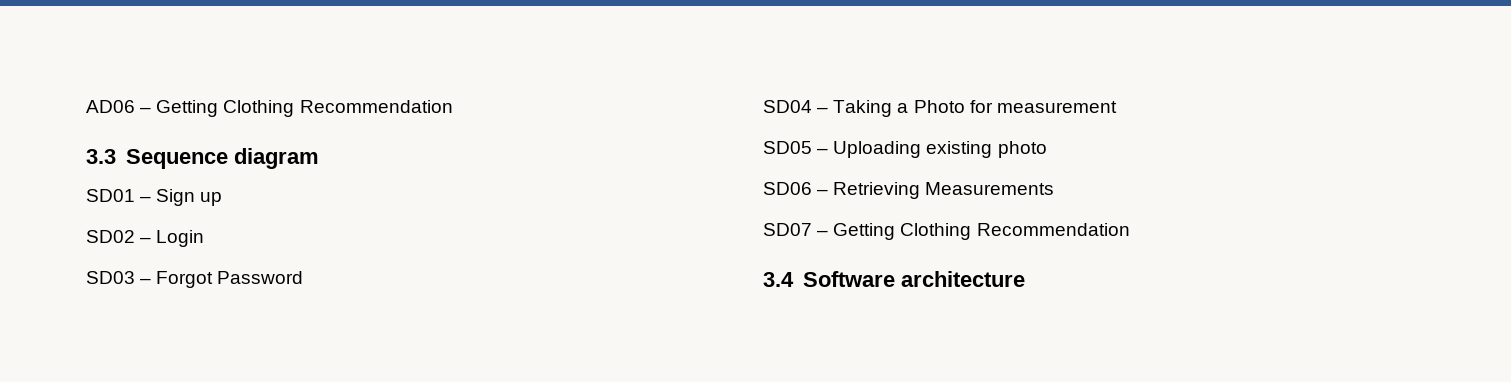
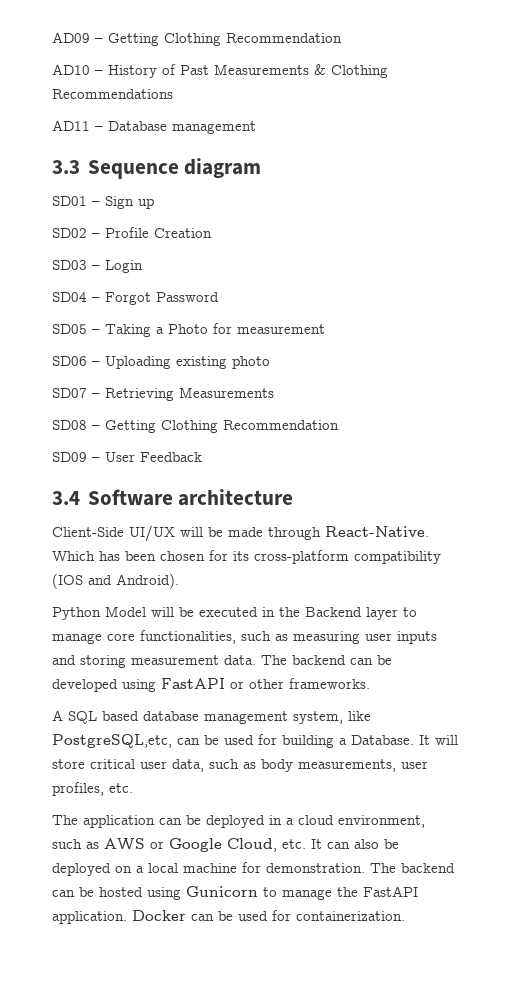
[86,100,453,117] AD06 – Getting Clothing Recommendation -> [52,32,342,46] [52,64,388,78] [52,89,173,99] [52,120,256,134] AD09 – Getting Clothing Recommendation // AD10 – History of Past Measurements & Clothing Recommendations // AD11 – Database management
(152, 240) none -> [105,227,212,238] [52,260,100,270] Profile Creation // SD03 –
[86,271,135,284] SD03 -> [52,292,87,302] SD04
[763,100,812,113] SD04 -> [52,324,87,334] SD05
[763,141,812,154] SD05 -> [52,356,87,366] SD06
[763,182,812,195] SD06 -> [52,388,87,398] SD07
[763,223,1130,240] SD07 – Getting Clothing Recommendation -> [52,420,339,433] [52,452,202,462] SD08 – Getting Clothing Recommendation // SD09 – User Feedback
(1025, 279) none -> [52,525,429,542] [52,550,441,564] [52,573,179,589] [52,606,417,620] [52,630,437,644] [52,655,392,668] [52,678,370,692] [52,710,371,724] [52,734,458,748] [52,759,428,772] [52,782,133,796] [52,815,425,828] [52,838,399,852] [52,862,455,876] [52,886,418,900] [52,910,405,924] // Client-Side UI/UX will be made through React-Native. Which has been chosen for its cross-platform compatibility (IOS and Android). // Python Model will be executed in the Backend layer to manage core functionalities, such as measuring user inputs and storing measurement data. The backend can be developed using FastAPI or other frameworks. // A SQL based database management system, like PostgreSQL,etc, can be used for building a Database. It will store critical user data, such as body measurements, user profiles, etc. // The application can be deployed in a cloud environment, such as AWS or Google Cloud, etc. It can also be deployed on a local machine for demonstration. The backend can be hosted using Gunicorn to manage the FastAPI application. Docker can be used for containerization.

